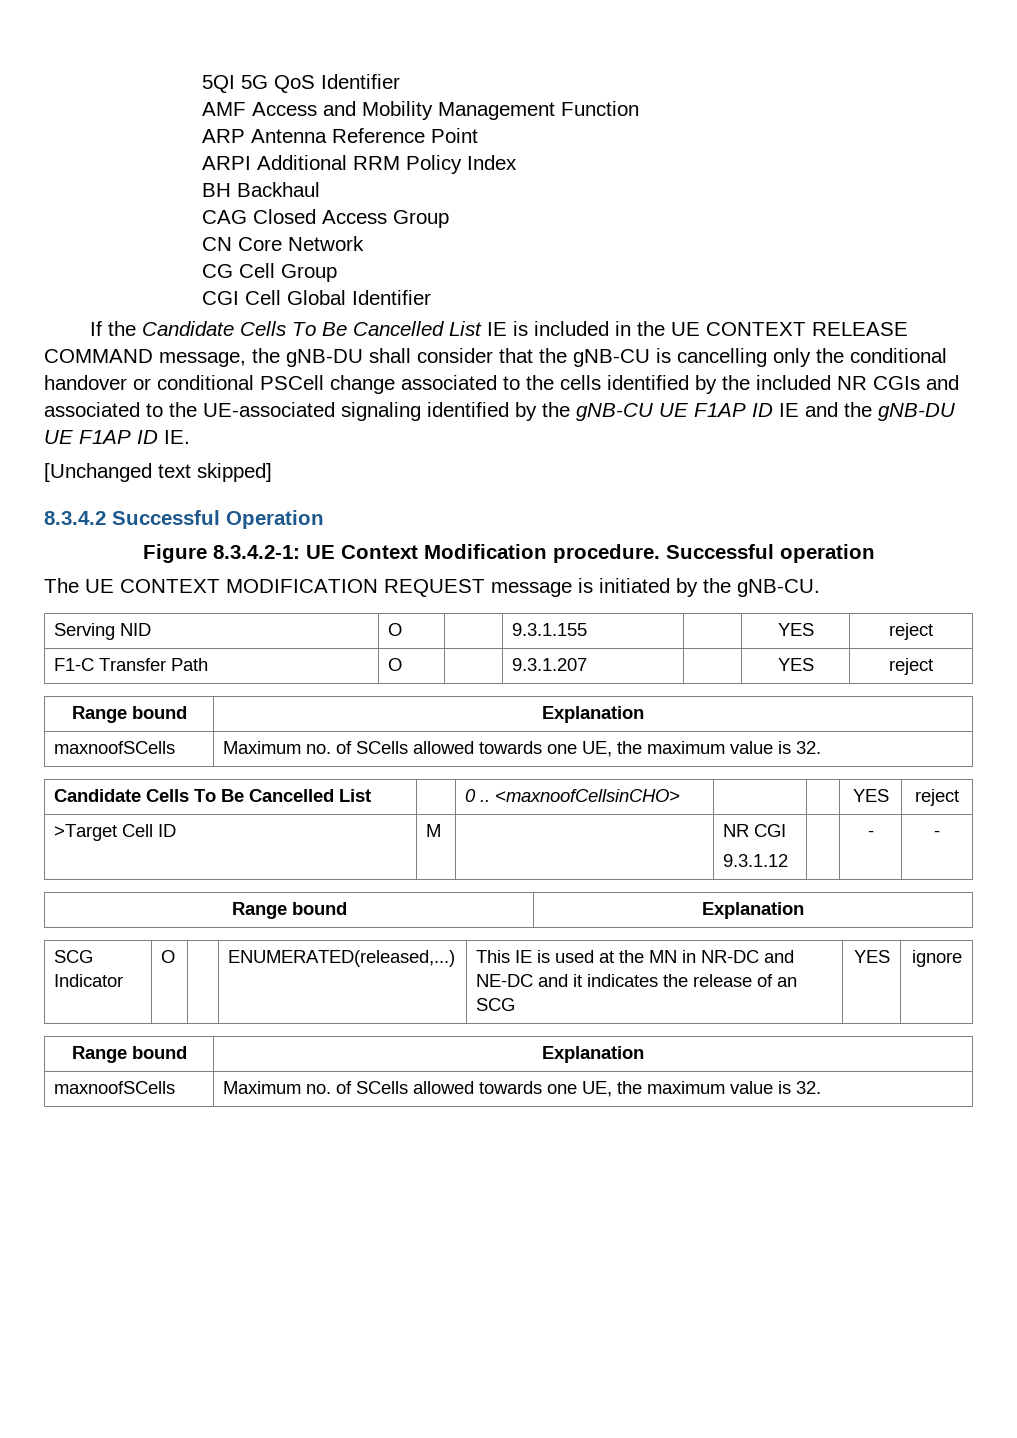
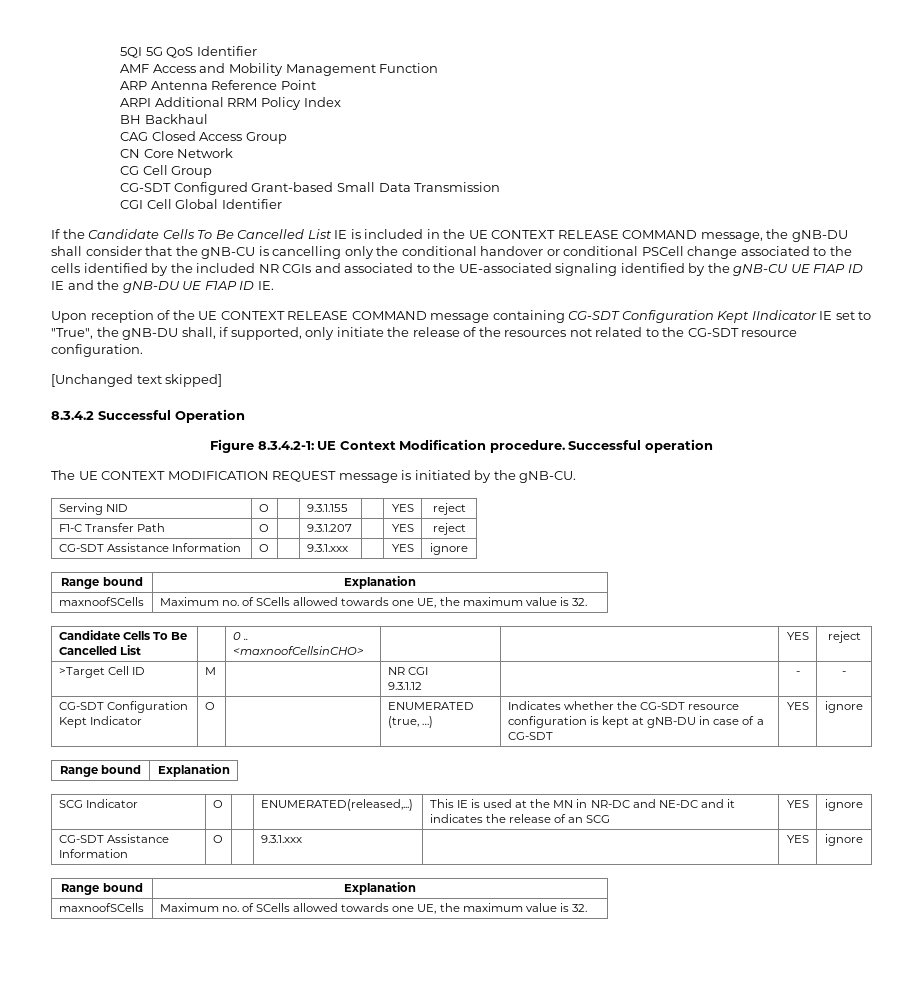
(337, 273) none -> [120,182,501,195] // CG-SDT Configured Grant-based Small Data Transmission
(190, 437) none -> [51,310,872,323] [51,327,798,340] [51,344,143,357] // Upon reception of the UE CONTEXT RELEASE COMMAND message containing CG-SDT Configuration Kept IIndicator IE set to "True", the gNB-DU shall, if supported, only initiate the release of the resources not related to the CG-SDT resource configuration.
(933, 666) none -> [58,543,241,552] [258,544,269,552] [306,544,348,552] [391,544,414,552] [430,543,468,555] // CG-SDT Assistance Information | O | | 9.3.1.xxx | | YES | ignore
(940, 833) none -> [58,701,188,713] [58,716,142,728] [204,702,215,710] [387,702,474,710] [387,716,433,728] [507,701,740,710] [507,716,764,728] [507,732,553,740] [786,702,809,710] [825,701,863,713] // CG-SDT Configuration Kept Indicator | O | | ENUMERATED (true, …) | Indicates whether the CG-SDT resource configuration is kept at gNB-DU in case of a CG-SDT | YES | ignore
(962, 958) none -> [58,834,169,843] [58,849,128,858] [212,835,223,843] [260,835,302,843] [786,835,809,843] [825,834,863,846] // CG-SDT Assistance Information | O | | 9.3.1.xxx | | YES | ignore

